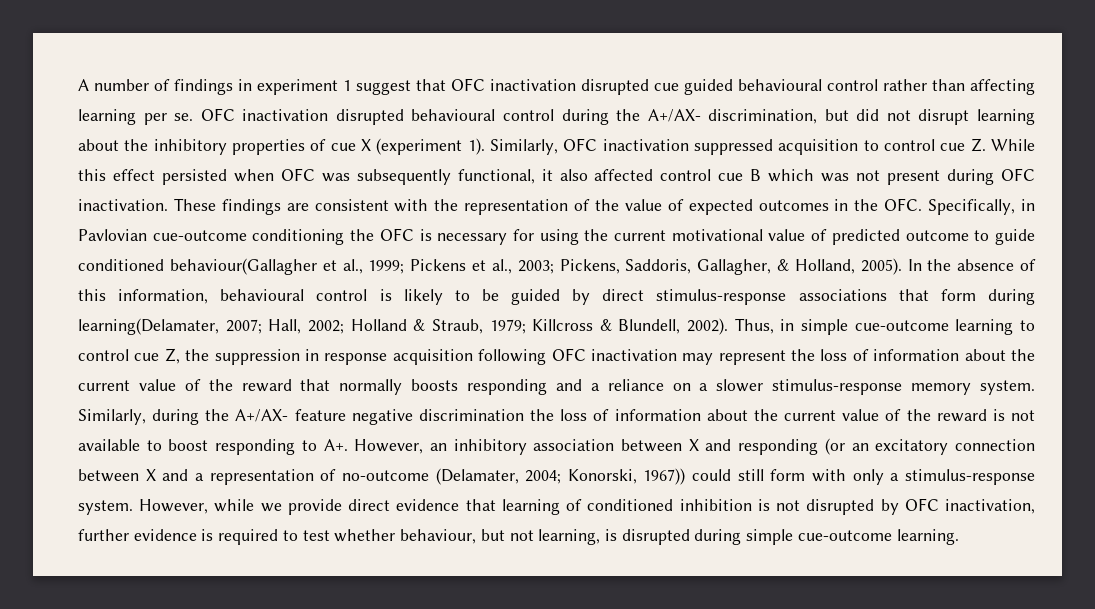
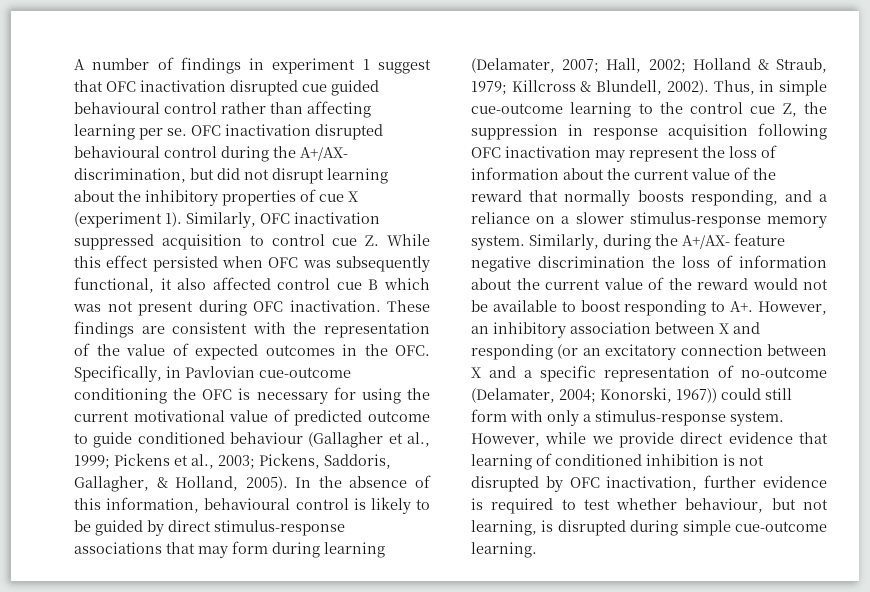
[169,258,317,275] behaviour(Gallagher -> [230,432,384,448] behaviour (Gallagher
(929, 295) none -> [198,546,228,558] may
[78,318,219,335] learning(Delamater, -> [324,542,385,558] [471,58,555,73] learning (Delamater,
(1035, 325) none -> [659,102,683,114] the
[467,379,548,395] responding -> [690,190,778,206] responding,
[992,409,1035,421] is not -> [752,278,828,290] [471,300,488,312] would not be
(204, 477) none -> [540,365,596,382] specific

